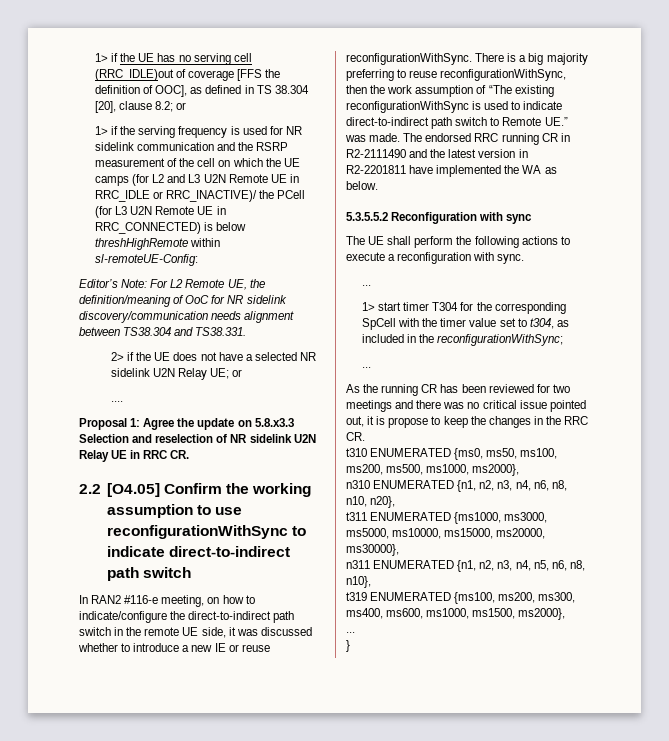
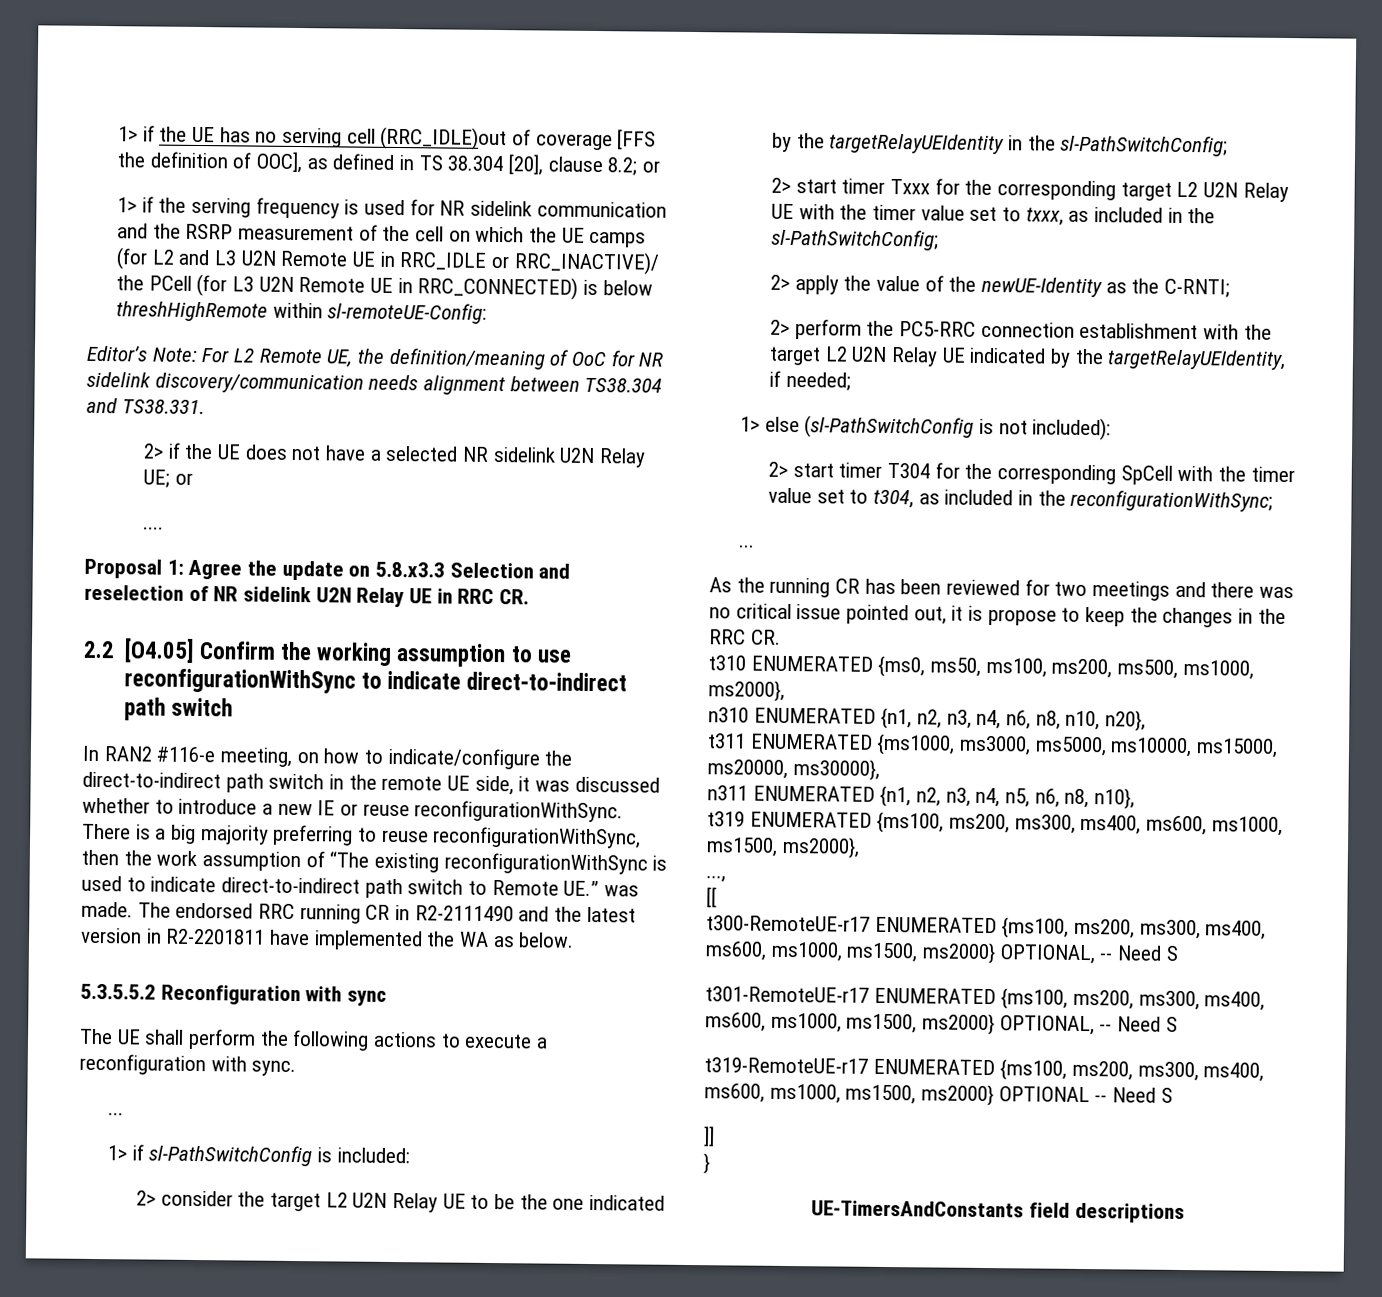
(376, 306) none -> [131,1144,410,1167] [135,1190,666,1213] [771,132,1229,157] [770,177,1289,203] [770,203,1216,226] [770,228,939,251] [769,274,1231,298] [769,319,1272,340] [768,346,1287,371] [768,370,851,391] [739,415,1112,441] [767,461,788,477] if sl-PathSwitchConfig is included: // 2> consider the target L2 U2N Relay UE to be the one indicated by the targetRelayUEIdentity in the sl-PathSwitchConfig; // 2> start timer Txxx for the corresponding target L2 U2N Relay UE with the timer value set to txxx, as included in the sl-PathSwitchConfig; // 2> apply the value of the newUE-Identity as the C-RNTI; // 2> perform the PC5-RRC connection establishment with the target L2 U2N Relay UE indicated by the targetRelayUEIdentity, if needed; // 1> else (sl-PathSwitchConfig is not included): // 2>
[346,632,355,633] [346,640,350,652] ... // } -> [706,875,726,883] [706,887,717,908] [706,915,1267,940] [705,941,1179,965] [705,986,1266,1011] [705,1012,1178,1036] [704,1057,1265,1082] [704,1083,1173,1107] [703,1126,715,1147] [703,1153,710,1175] [811,1200,1185,1224] ..., // [[ // t300-RemoteUE-r17 ENUMERATED {ms100, ms200, ms300, ms400, ms600, ms1000, ms1500, ms2000} OPTIONAL, -- Need S // t301-RemoteUE-r17 ENUMERATED {ms100, ms200, ms300, ms400, ms600, ms1000, ms1500, ms2000} OPTIONAL, -- Need S // t319-RemoteUE-r17 ENUMERATED {ms100, ms200, ms300, ms400, ms600, ms1000, ms1500, ms2000} OPTIONAL -- Need S // ]] // } // UE-TimersAndConstants field descriptions

